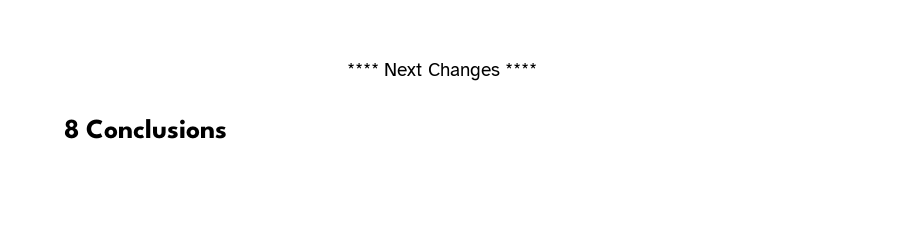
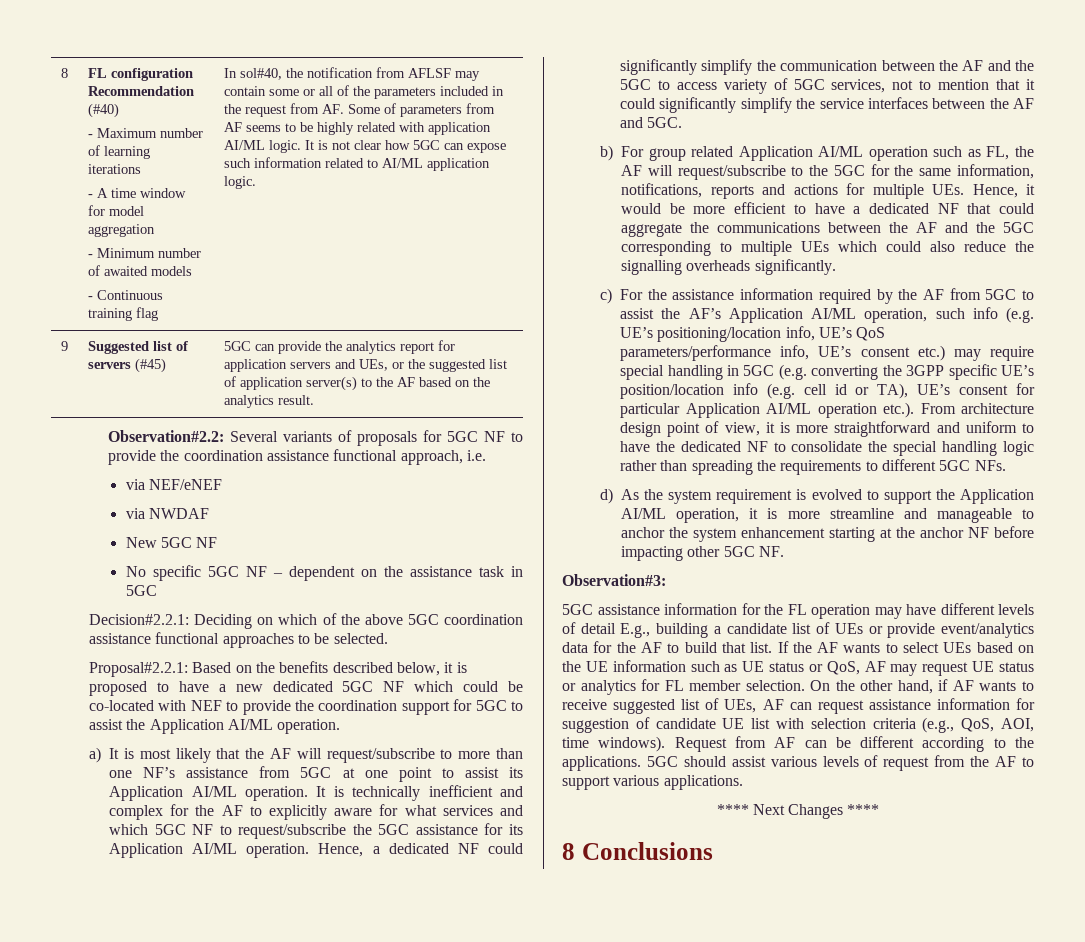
(347, 69) none -> [60,68,68,78] [87,68,193,81] [87,86,194,96] [87,103,119,118] [87,128,203,138] [87,145,150,159] [87,164,141,174] [87,188,186,198] [87,205,144,216] [87,224,155,237] [87,248,201,258] [87,265,192,276] [87,290,163,300] [87,307,158,321] [223,67,480,81] [223,85,504,99] [223,103,495,117] [223,122,491,135] [223,140,506,153] [223,157,490,171] [223,176,256,189] [60,341,68,351] [87,341,188,354] [87,358,166,373] [223,340,455,354] [223,359,507,372] [223,376,490,391] [223,395,314,408] [108,430,523,446] [108,449,487,465] [125,479,223,490] [125,508,210,519] [125,537,218,548] [125,565,523,581] [125,585,157,596] [89,613,523,629] [89,632,388,648] [89,661,467,677] [89,681,524,696] [89,699,524,715] [89,719,341,734] [89,747,523,763] [109,766,524,782] [109,785,523,801] [109,804,523,820] [109,823,523,839] [109,843,524,858] [620,59,1034,75] [620,78,1035,94] [620,97,1034,113] [620,117,683,128] [600,145,1034,161] [621,164,1034,180] [621,183,1035,199] [621,202,1034,214] [621,222,1034,237] [621,241,1034,256] [621,259,836,275] [600,288,1034,304] [620,307,1034,323] [620,326,886,342] [620,345,1034,361] [620,364,1034,380] [620,383,1035,399] [620,402,1034,418] [620,421,1034,437] [620,441,1034,456] [620,459,1006,475] [600,488,1034,504] [621,508,1034,523] [621,526,1034,542] [621,546,785,561] [562,574,666,586] [562,603,1034,619] [562,622,1034,638] [562,641,1034,653] [562,660,1034,676] [562,679,1034,695] [562,698,1035,714] [562,717,1034,733] [562,736,1034,752] [562,755,1035,771] [562,775,743,790] 8 | FL configuration Recommendation (#40) // - Maximum number of learning iterations // - A time window for model aggregation // - Minimum number of awaited models // - Continuous training flag | In sol#40, the notification from AFLSF may contain some or all of the parameters included in the request from AF. Some of parameters from AF seems to be highly related with application AI/ML logic. It is not clear how 5GC can expose such information related to AI/ML application logic. // 9 | Suggested list of servers (#45) | 5GC can provide the analytics report for application servers and UEs, or the suggested list of application server(s) to the AF based on the analytics result. // Observation#2.2: Several variants of proposals for 5GC NF to provide the coordination assistance functional approach, i.e. // via NEF/eNEF // via NWDAF // New 5GC NF // No specific 5GC NF – dependent on the assistance task in 5GC // Decision#2.2.1: Deciding on which of the above 5GC coordination assistance functional approaches to be selected. // Proposal#2.2.1: Based on the benefits described below, it is proposed to have a new dedicated 5GC NF which could be co-located with NEF to provide the coordination support for 5GC to assist the Application AI/ML operation. // a) It is most likely that the AF will request/subscribe to more than one NF’s assistance from 5GC at one point to assist its Application AI/ML operation. It is technically inefficient and complex for the AF to explicitly aware for what services and which 5GC NF to request/subscribe the 5GC assistance for its Application AI/ML operation. Hence, a dedicated NF could significantly simplify the communication between the AF and the 5GC to access variety of 5GC services, not to mention that it could significantly simplify the service interfaces between the AF and 5GC. // b) For group related Application AI/ML operation such as FL, the AF will request/subscribe to the 5GC for the same information, notifications, reports and actions for multiple UEs. Hence, it would be more efficient to have a dedicated NF that could aggregate the communications between the AF and the 5GC corresponding to multiple UEs which could also reduce the signalling overheads significantly. // c) For the assistance information required by the AF from 5GC to assist the AF’s Application AI/ML operation, such info (e.g. UE’s positioning/location info, UE’s QoS parameters/performance info, UE’s consent etc.) may require special handling in 5GC (e.g. converting the 3GPP specific UE’s position/location info (e.g. cell id or TA), UE’s consent for particular Application AI/ML operation etc.). From architecture design point of view, it is more straightforward and uniform to have the dedicated NF to consolidate the special handling logic rather than spreading the requirements to different 5GC NFs. // d) As the system requirement is evolved to support the Application AI/ML operation, it is more streamline and manageable to anchor the system enhancement starting at the anchor NF before impacting other 5GC NF. // Observation#3: // 5GC assistance information for the FL operation may have different levels of detail E.g., building a candidate list of UEs or provide event/analytics data for the AF to build that list. If the AF wants to select UEs based on the UE information such as UE status or QoS, AF may request UE status or analytics for FL member selection. On the other hand, if AF wants to receive suggested list of UEs, AF can request assistance information for suggestion of candidate UE list with selection criteria (e.g., QoS, AOI, time windows). Request from AF can be different according to the applications. 5GC should assist various levels of request from the AF to support various applications. //

